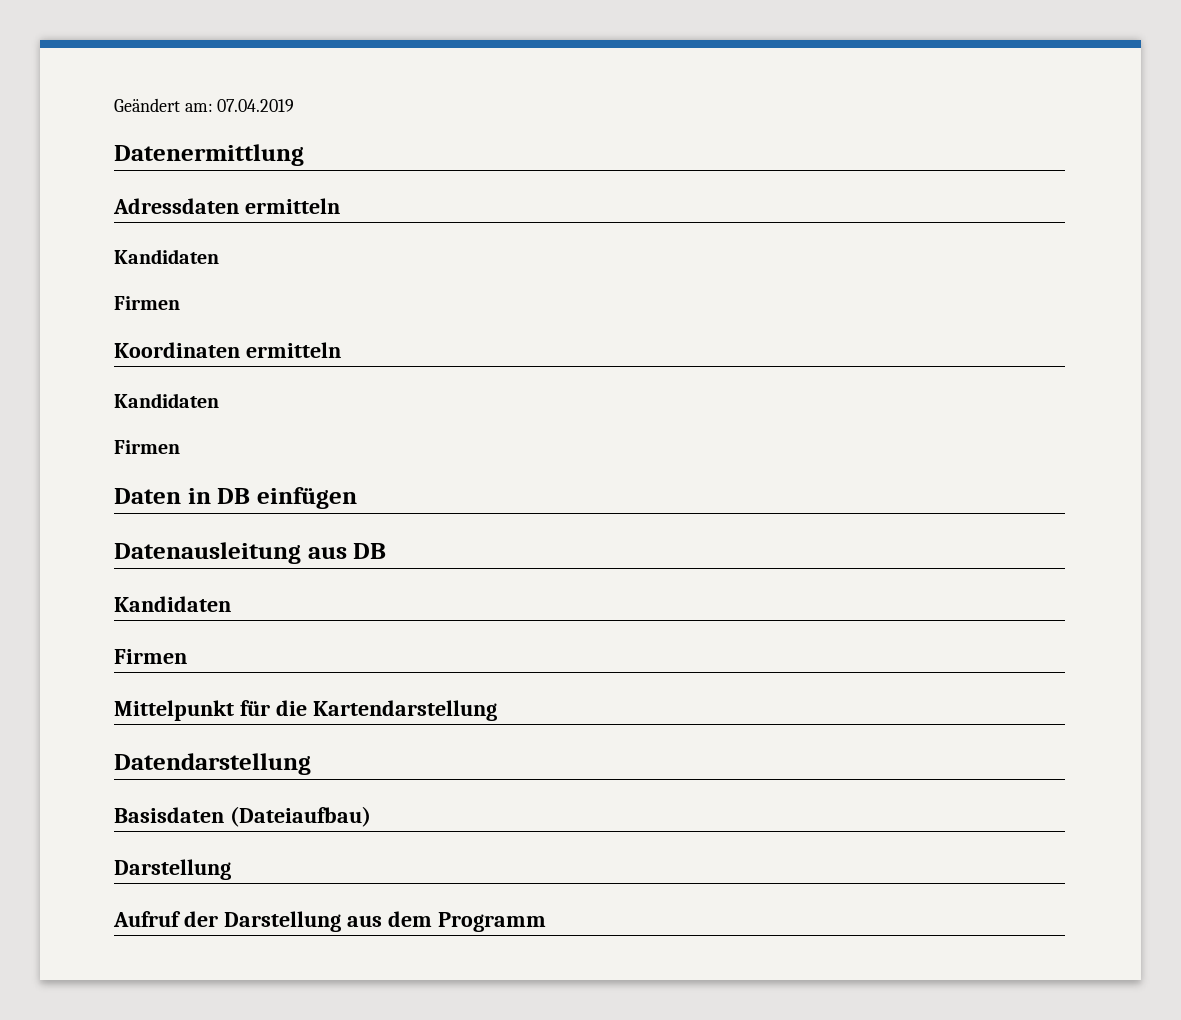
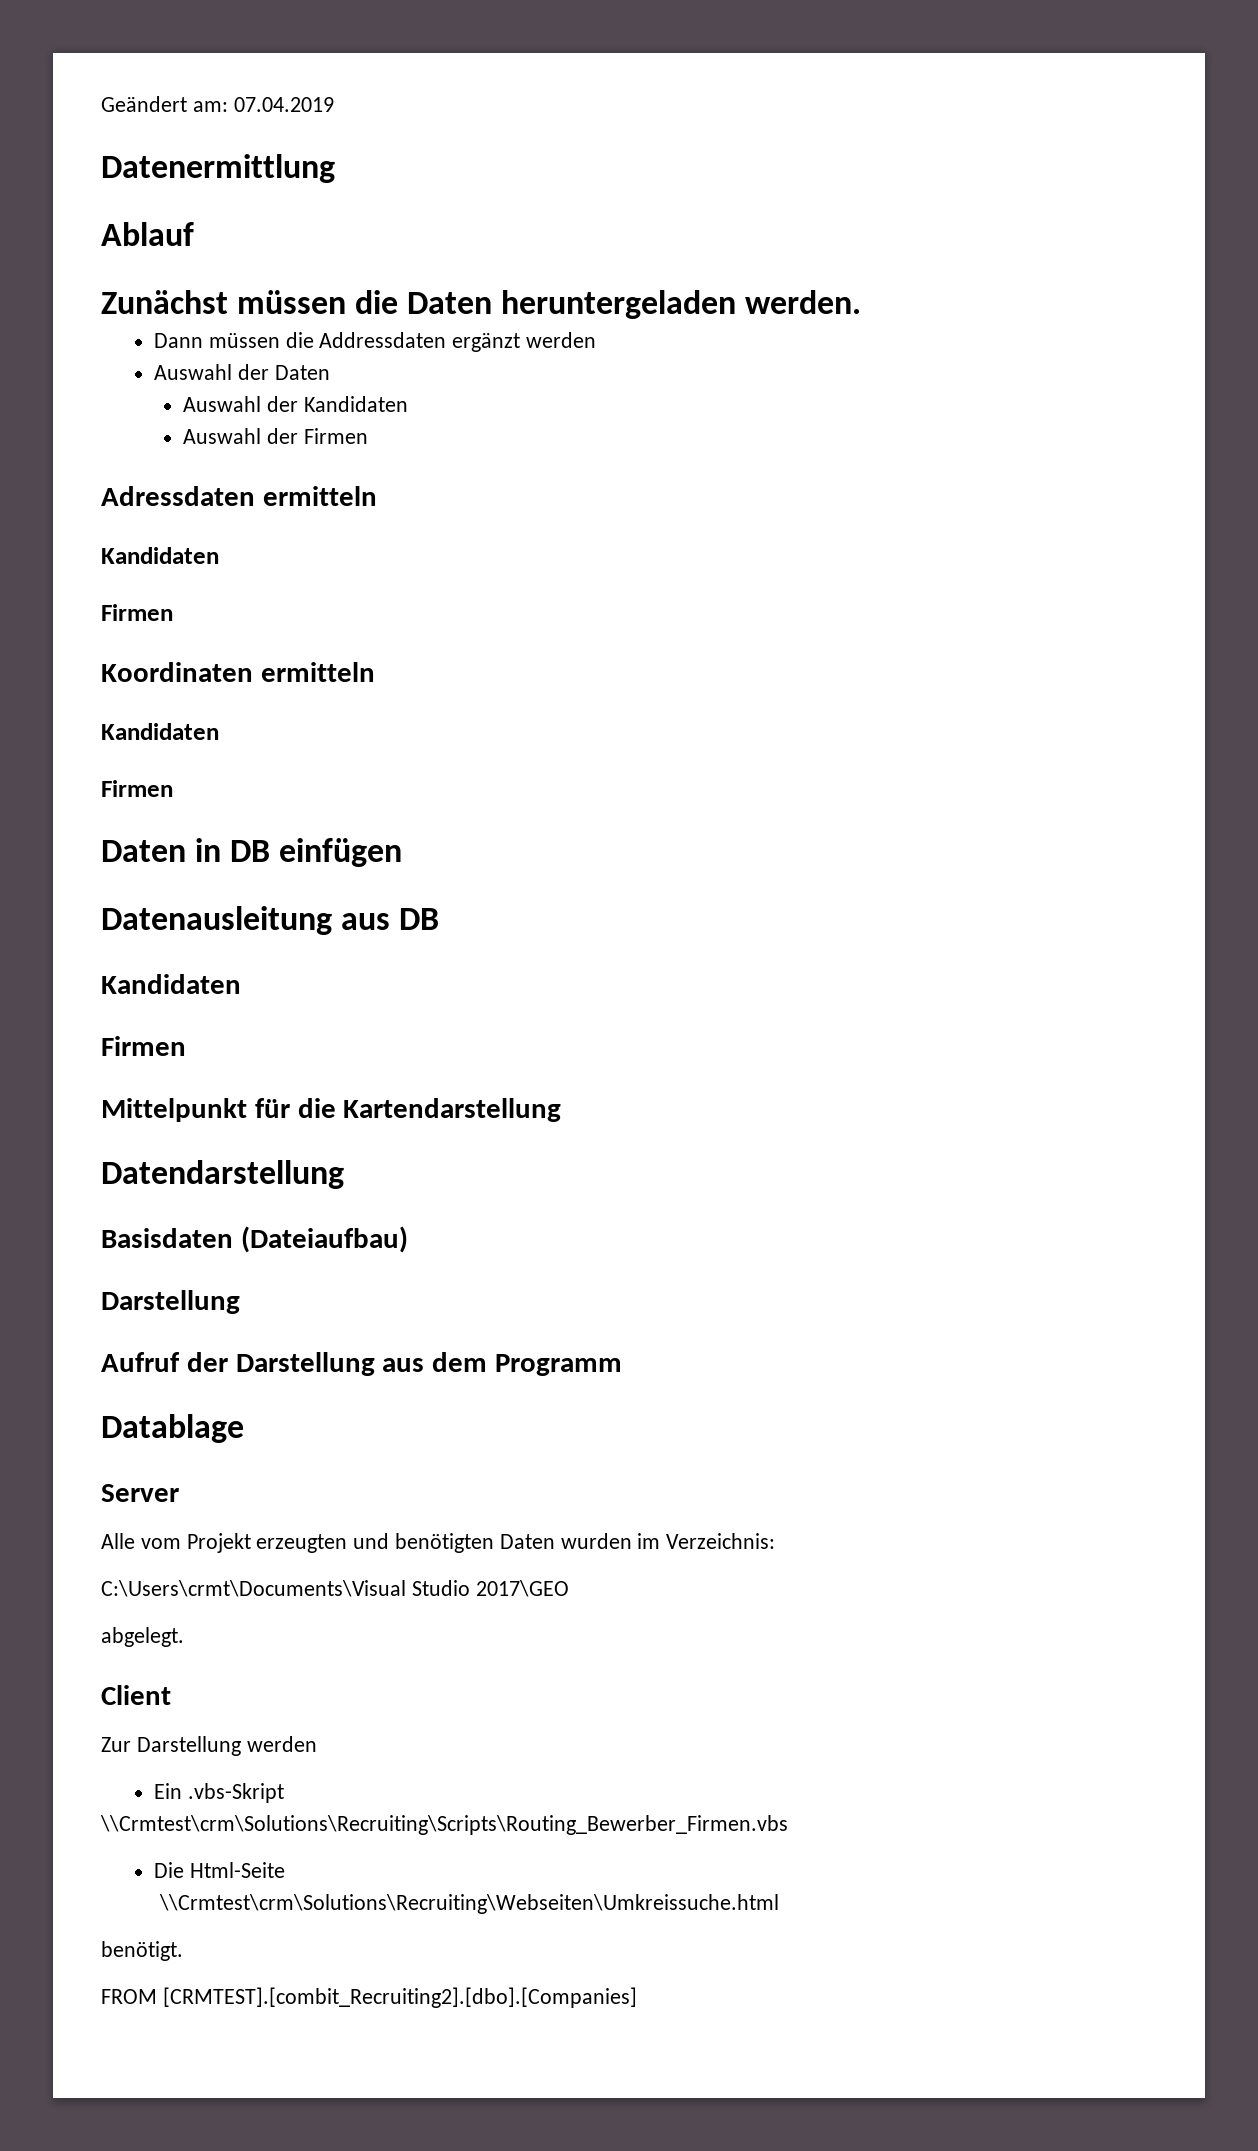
(304, 155) none -> [101,222,194,246] [101,290,862,319] [153,332,596,352] [153,364,330,380] [183,396,408,412] [183,428,368,444] // Ablauf // Zunächst müssen die Daten heruntergeladen werden. // Dann müssen die Addressdaten ergänzt werden // Auswahl der Daten // Auswahl der Kandidaten // Auswahl der Firmen
(546, 922) none -> [101,1414,244,1443] [101,1484,179,1502] [101,1533,776,1553] [101,1580,569,1597] [101,1627,184,1647] [101,1685,171,1705] [101,1736,317,1756] [153,1783,284,1803] [100,1815,788,1835] [153,1862,285,1878] [158,1894,779,1914] [101,1941,183,1961] [101,1987,637,2008] // Datablage // Server // Alle vom Projekt erzeugten und benötigten Daten wurden im Verzeichnis: // C:\Users\crmt\Documents\Visual Studio 2017\GEO // abgelegt. // Client // Zur Darstellung werden // Ein .vbs-Skript // \\Crmtest\crm\Solutions\Recruiting\Scripts\Routing_Bewerber_Firmen.vbs // Die Html-Seite // \\Crmtest\crm\Solutions\Recruiting\Webseiten\Umkreissuche.html // benötigt. // FROM [CRMTEST].[combit_Recruiting2].[dbo].[Companies]

